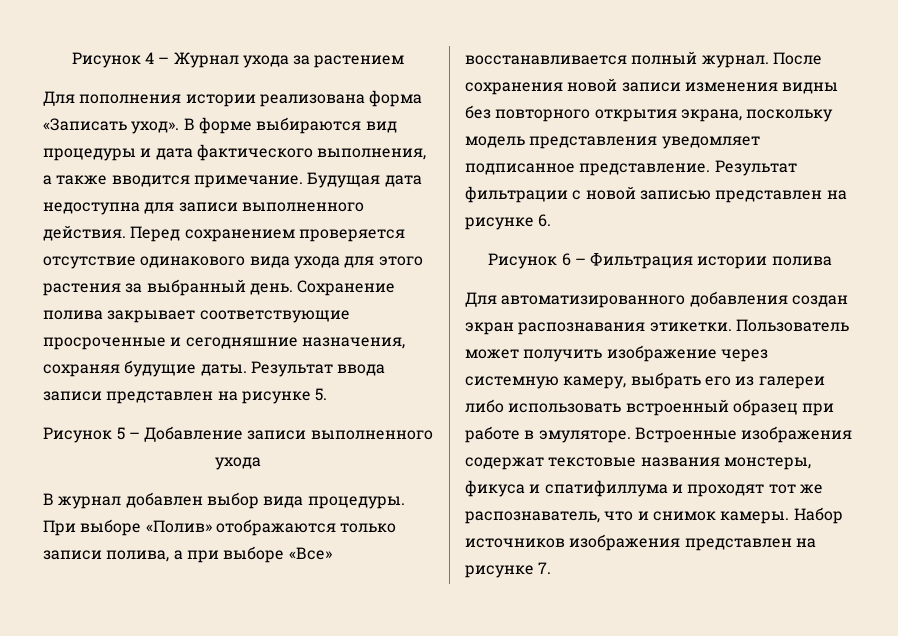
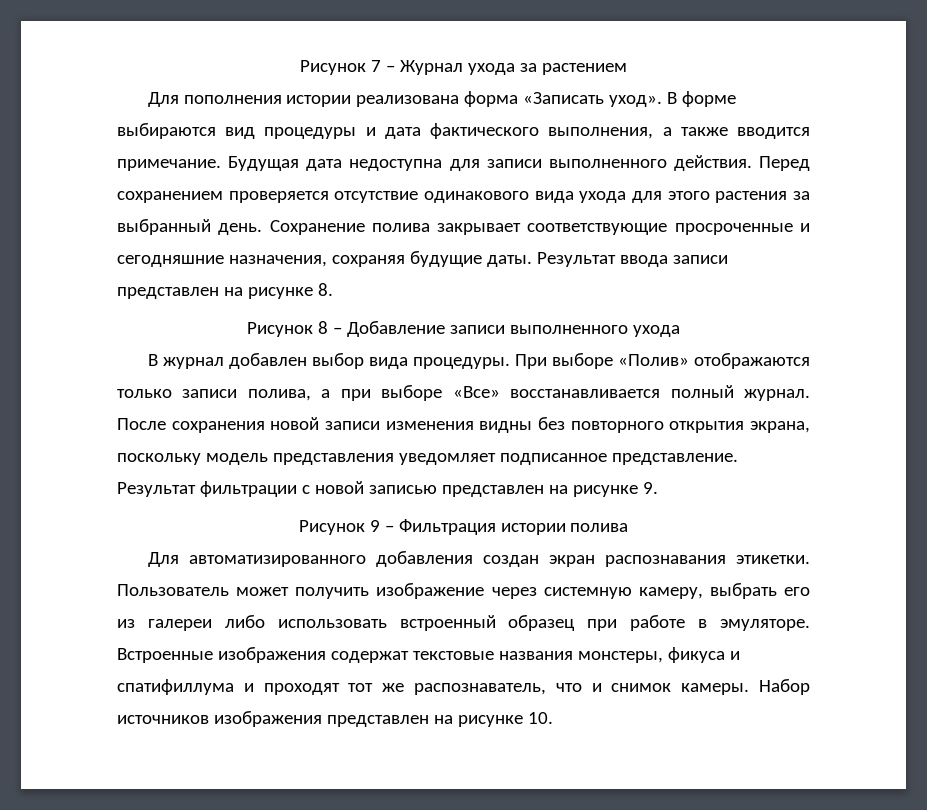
[71,52,154,68] Рисунок 4 -> [300,60,382,75] Рисунок 7
[315,388,328,401] [43,427,125,443] 5. // Рисунок 5 -> [317,283,333,296] [247,321,329,337] 8. // Рисунок 8
[538,214,552,227] [488,253,571,269] 6. // Рисунок 6 -> [642,482,658,494] [298,520,380,535] 9. // Рисунок 9
[538,562,552,574] 7. -> [527,712,553,724] 10.

